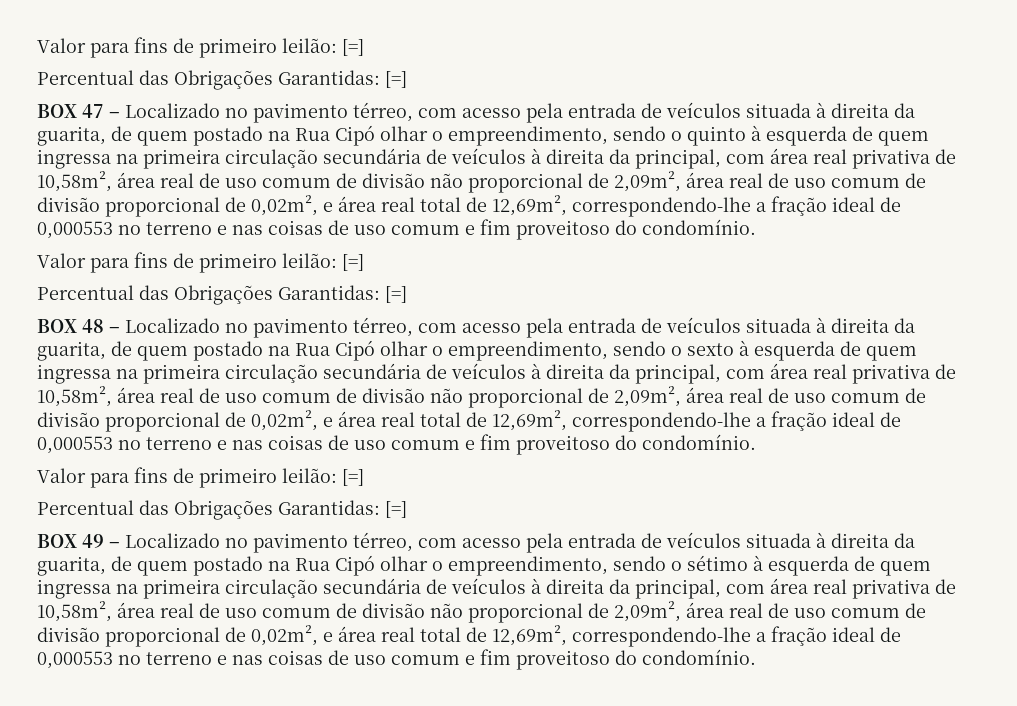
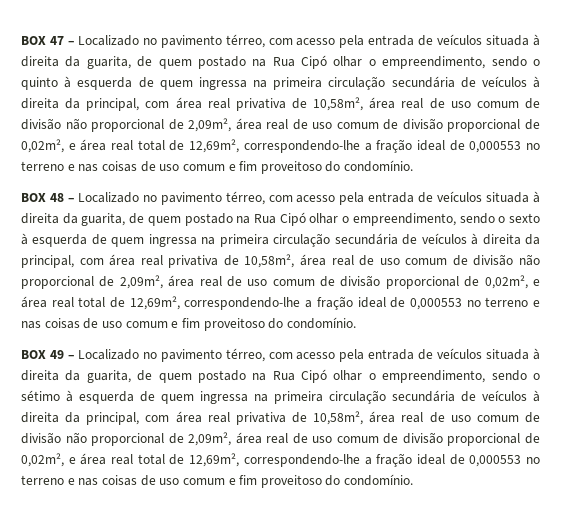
[37,37,364,58] [37,70,407,90] Valor para fins de primeiro leilão: [=] // Percentual das Obrigações Garantidas: [=] // -> (21, 40) none
[37,252,364,273] [37,285,407,305] // Valor para fins de primeiro leilão: [=] // Percentual das Obrigações Garantidas: [=] -> (414, 166) none
[37,467,364,488] [37,500,407,520] // Valor para fins de primeiro leilão: [=] // Percentual das Obrigações Garantidas: [=] -> (356, 323) none

